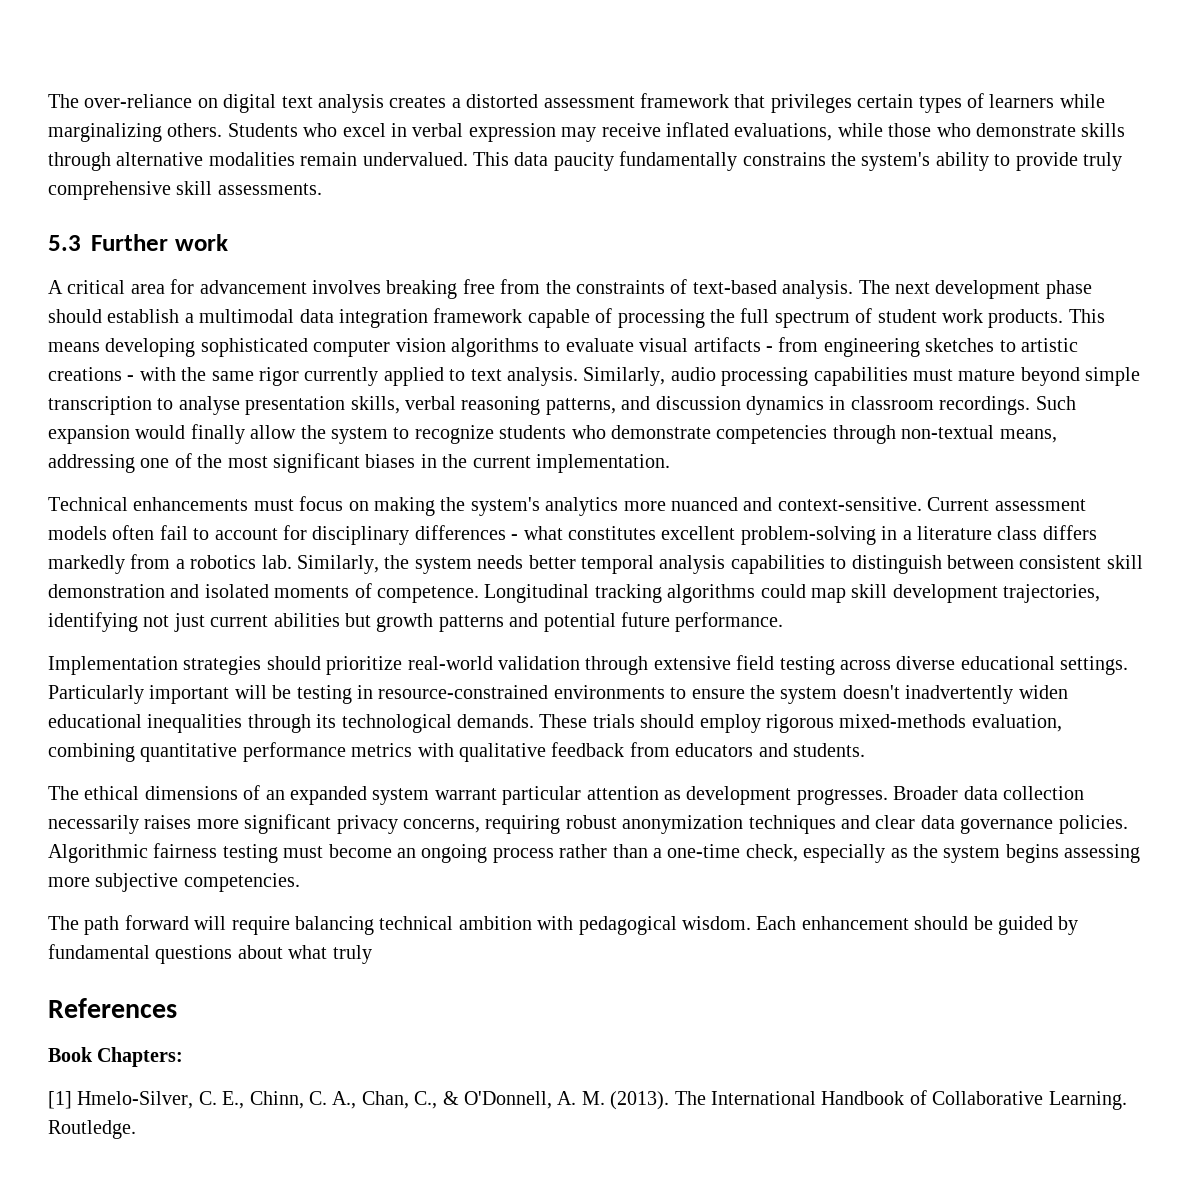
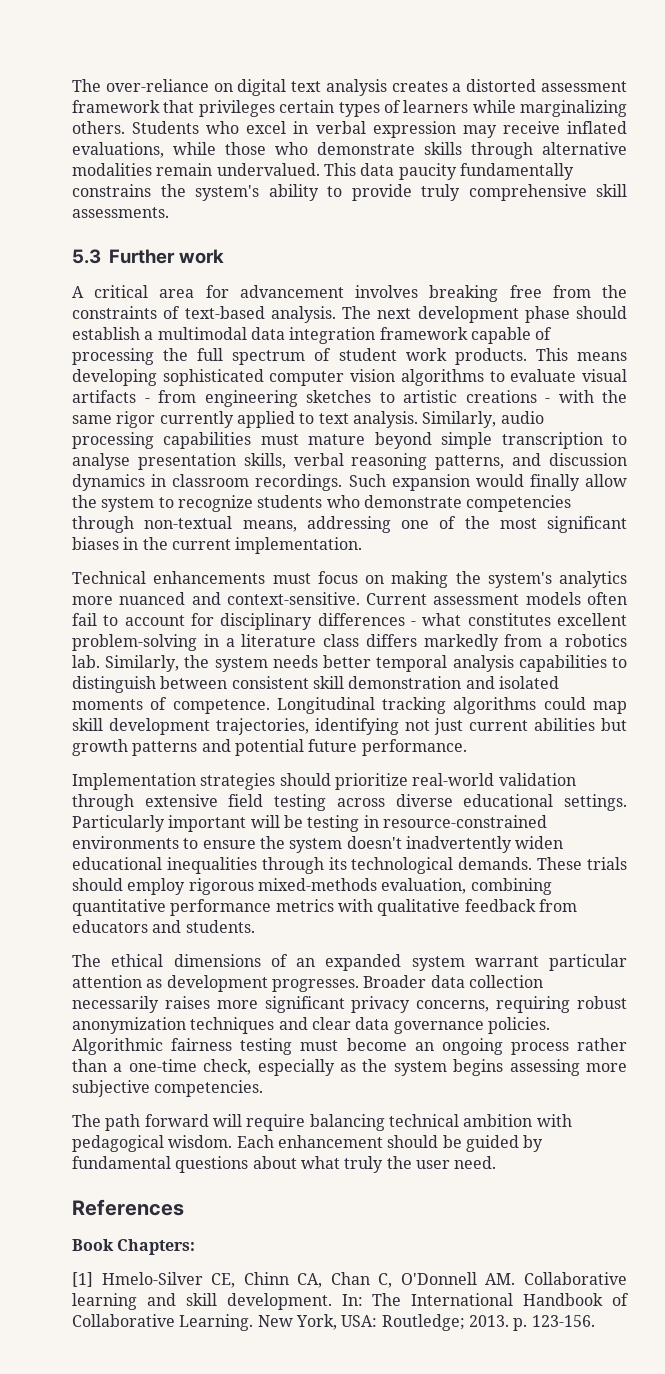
(372, 954) none -> [386,1156,497,1169] the user need.
[77,1091,670,1110] Hmelo-Silver, C. E., Chinn, C. A., Chan, C., & O'Donnell, A. M. (2013). -> [101,1272,627,1288] [72,1293,363,1310] Hmelo-Silver CE, Chinn CA, Chan C, O'Donnell AM. Collaborative learning and skill development. In:
[48,1120,136,1139] Routledge. -> [257,1314,595,1331] New York, USA: Routledge; 2013. p. 123-156.

